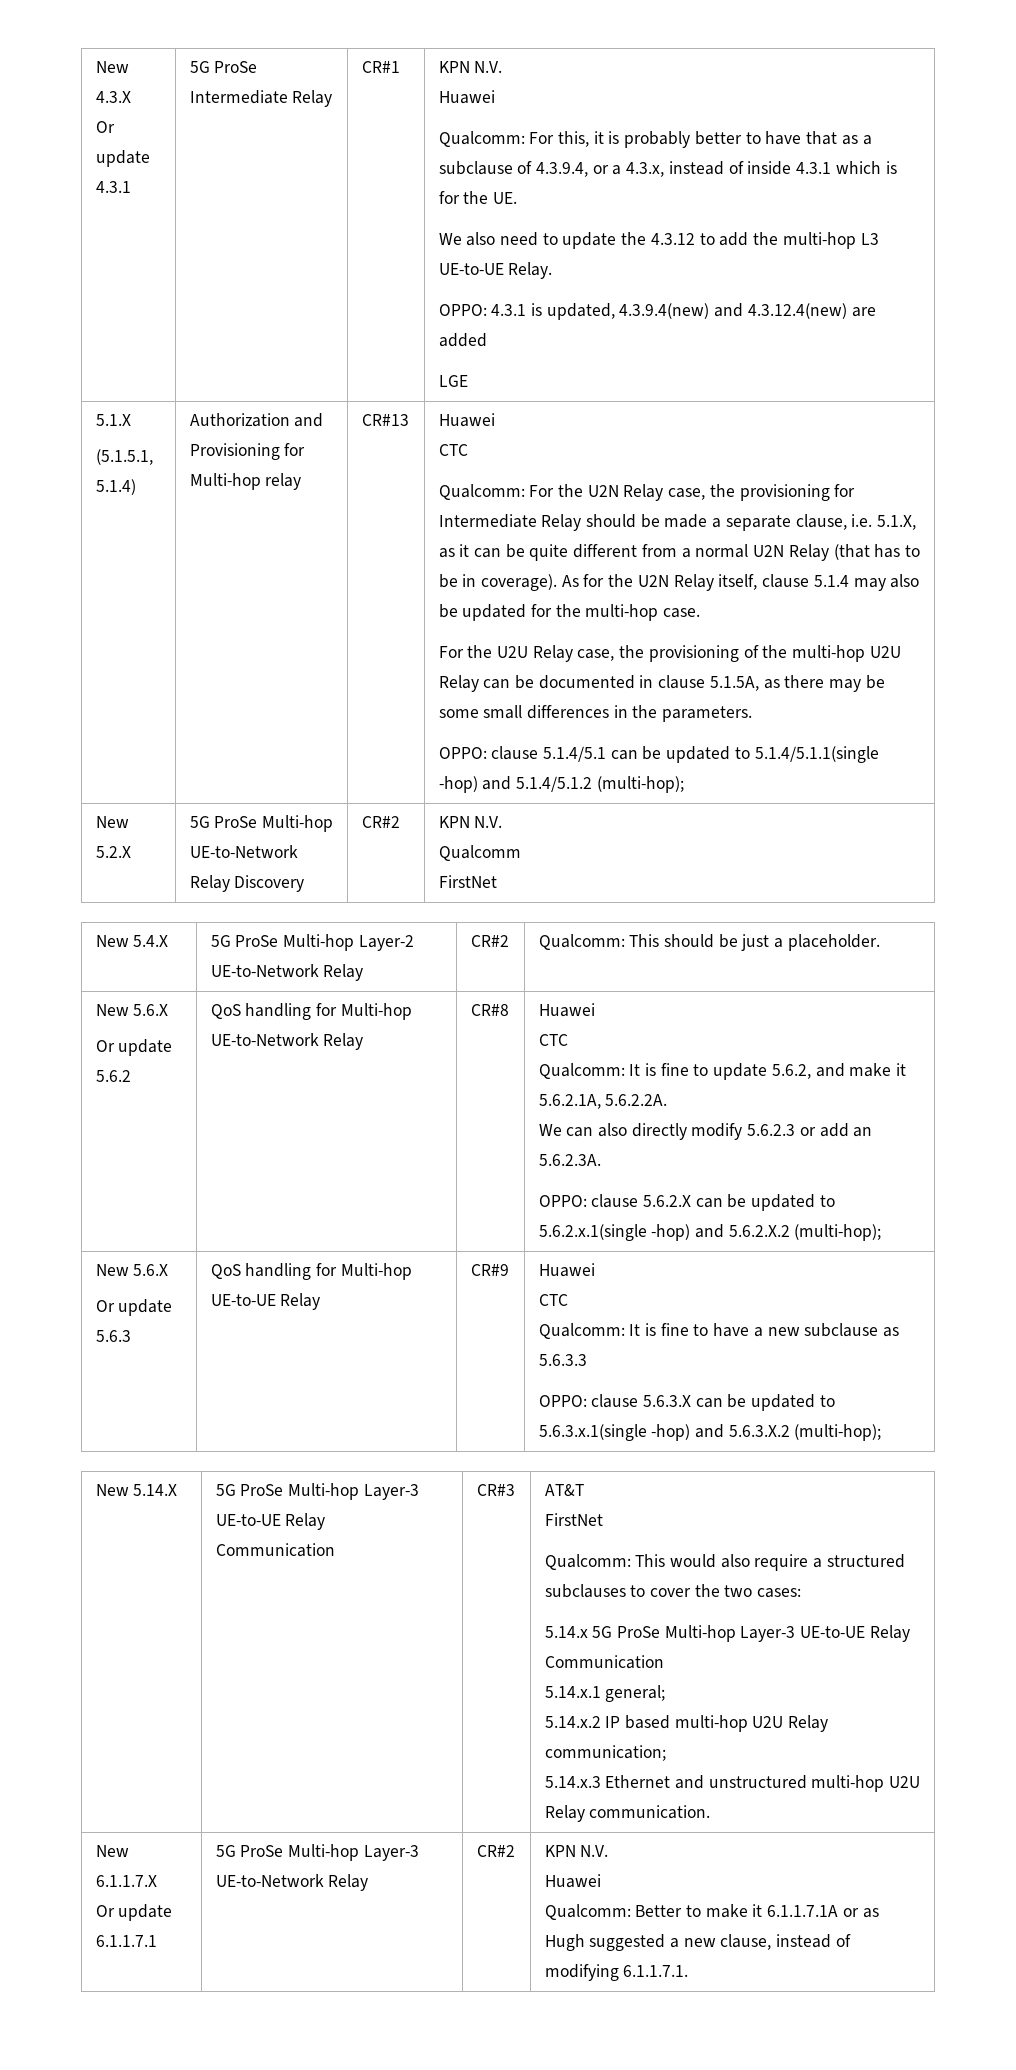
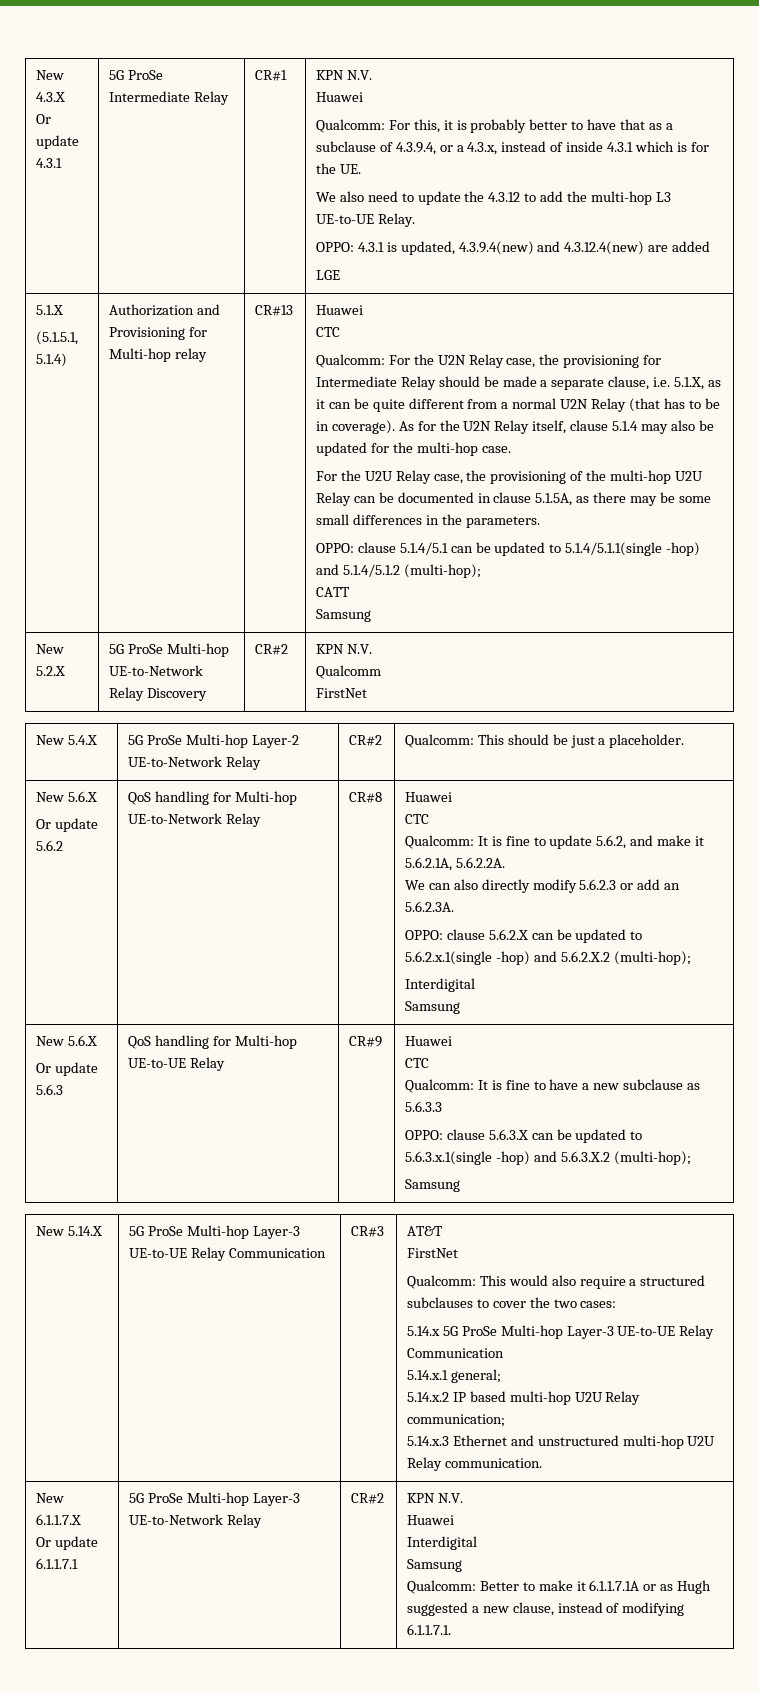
(684, 784) none -> [315,587,350,597] [315,609,371,622] // CATT // Samsung
(882, 1232) none -> [404,978,475,992] [404,1001,460,1014] // Interdigital // Samsung
(882, 1432) none -> [404,1179,460,1192] // Samsung
(601, 1881) none -> [406,1536,477,1550] [406,1559,462,1572] // Interdigital // Samsung

